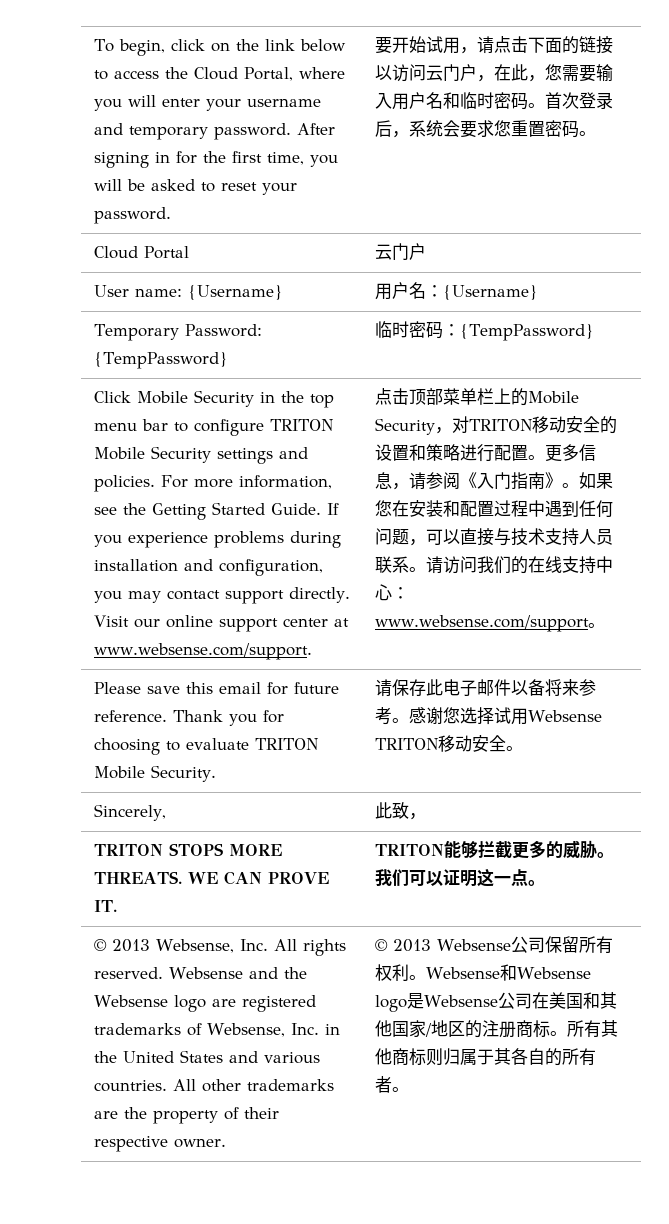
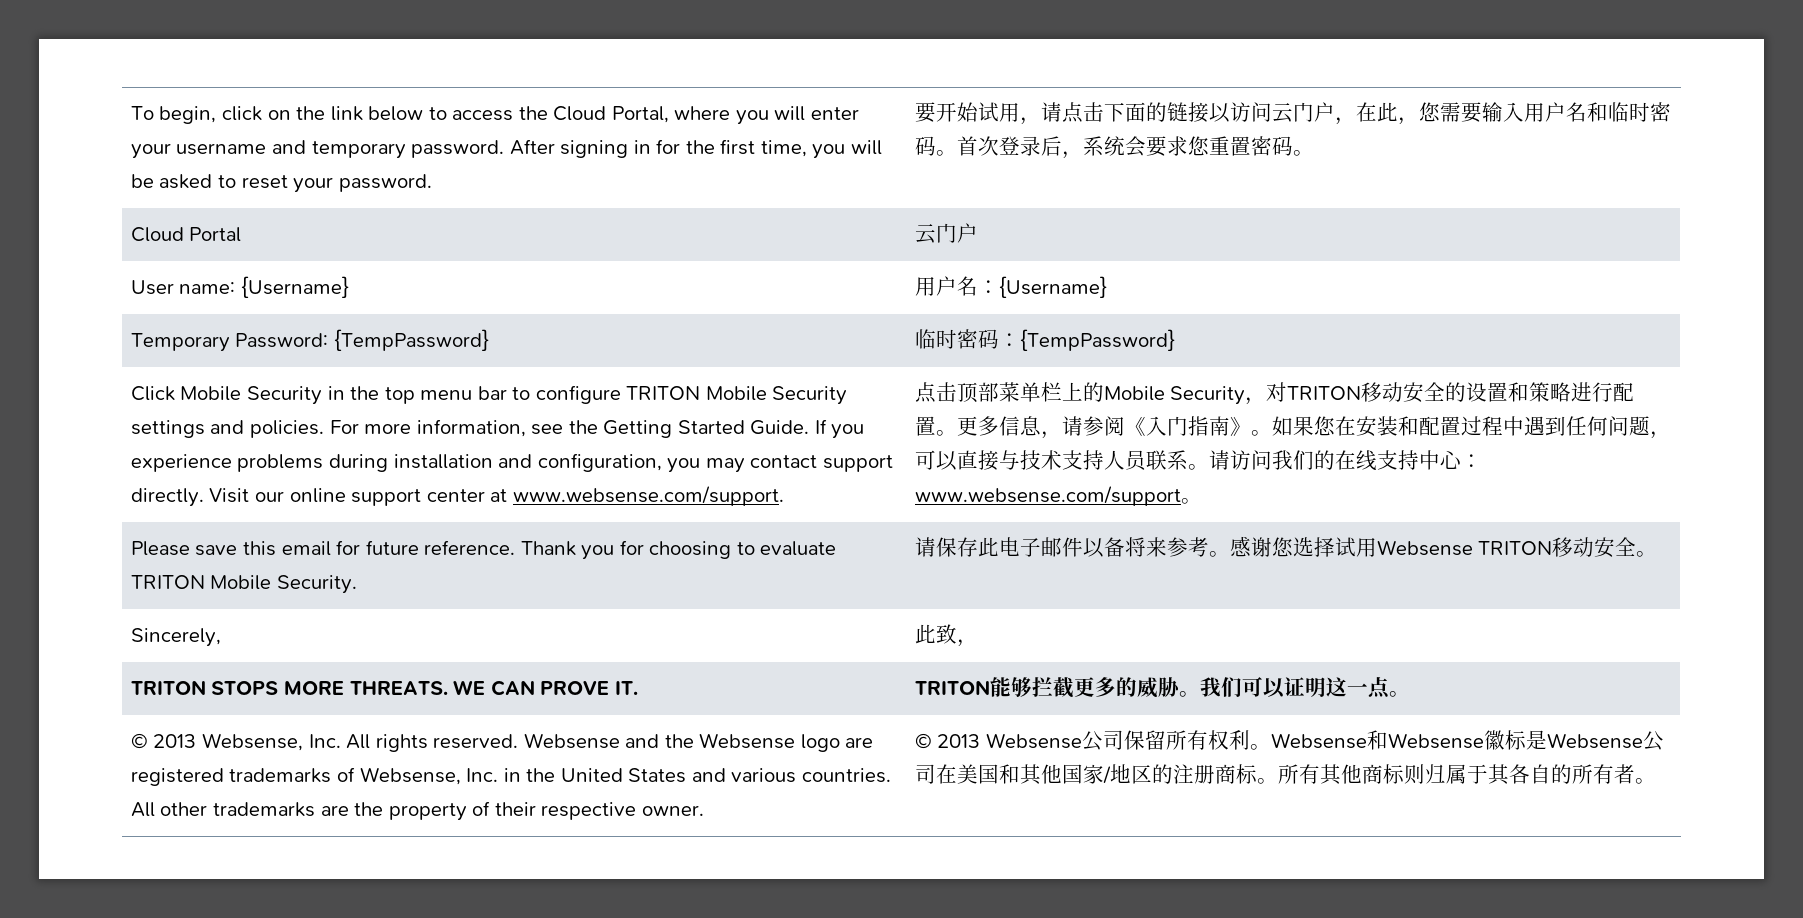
[374,995,407,1012] logo -> [1483,730,1527,750] 徽标

